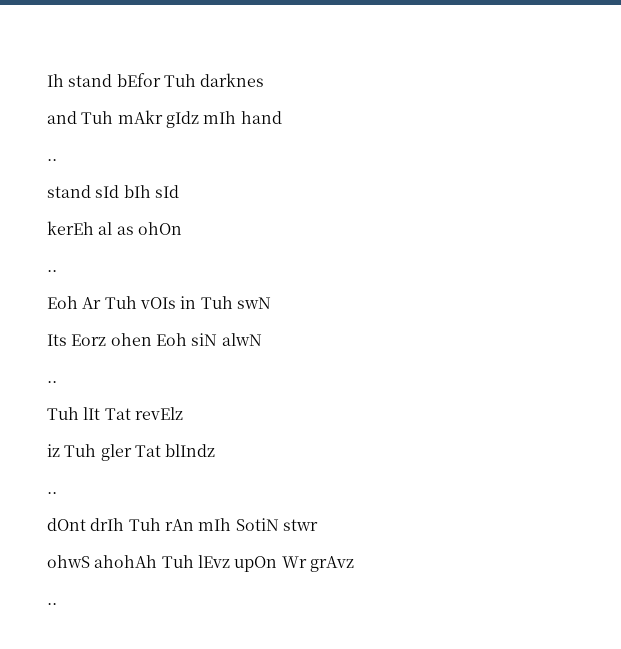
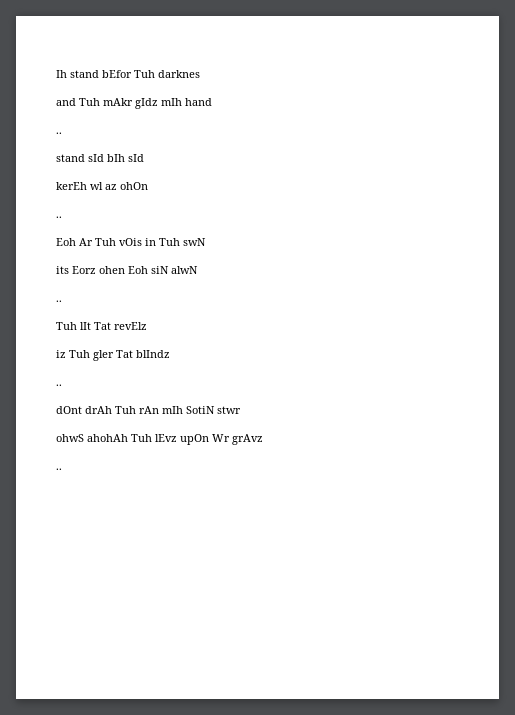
[98,222,134,235] al as -> [90,182,117,190] wl az
[139,297,176,309] vOIs -> [119,238,142,246] vOis
[47,334,67,346] Its -> [56,266,69,274] its
[90,518,125,531] drIh -> [85,406,112,414] drAh

